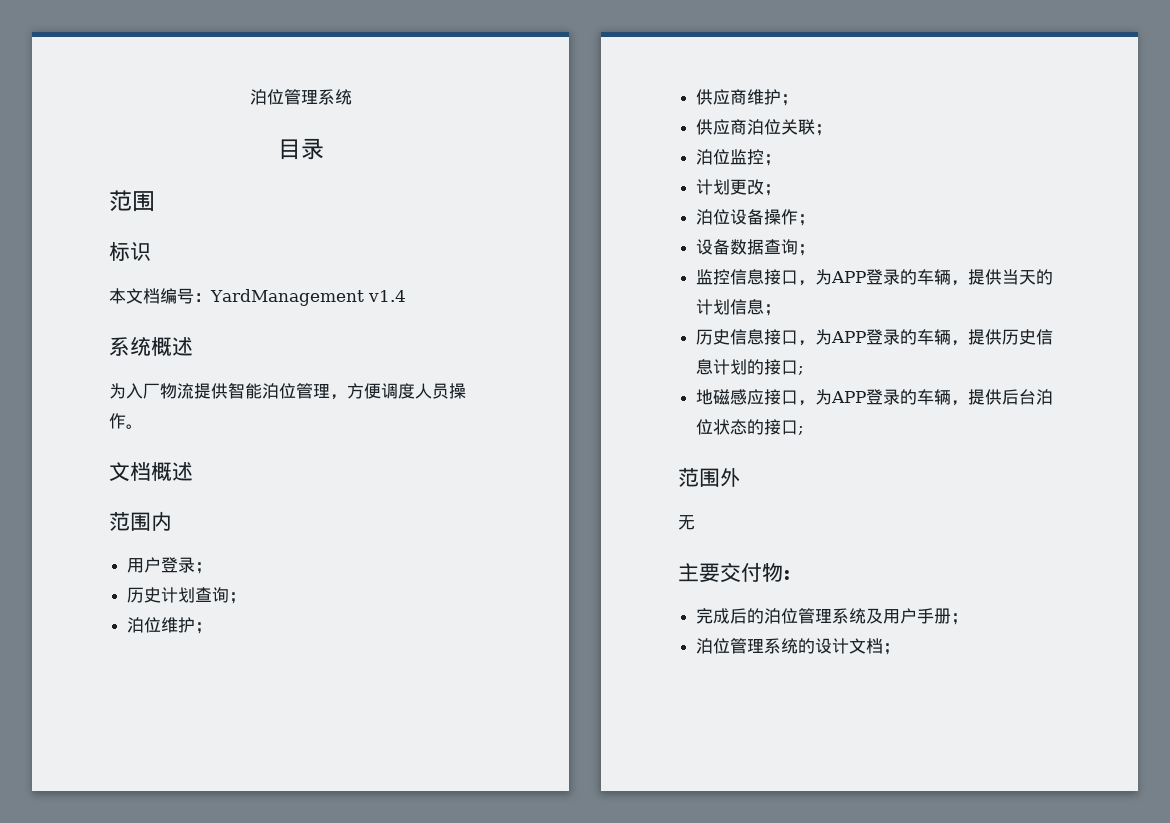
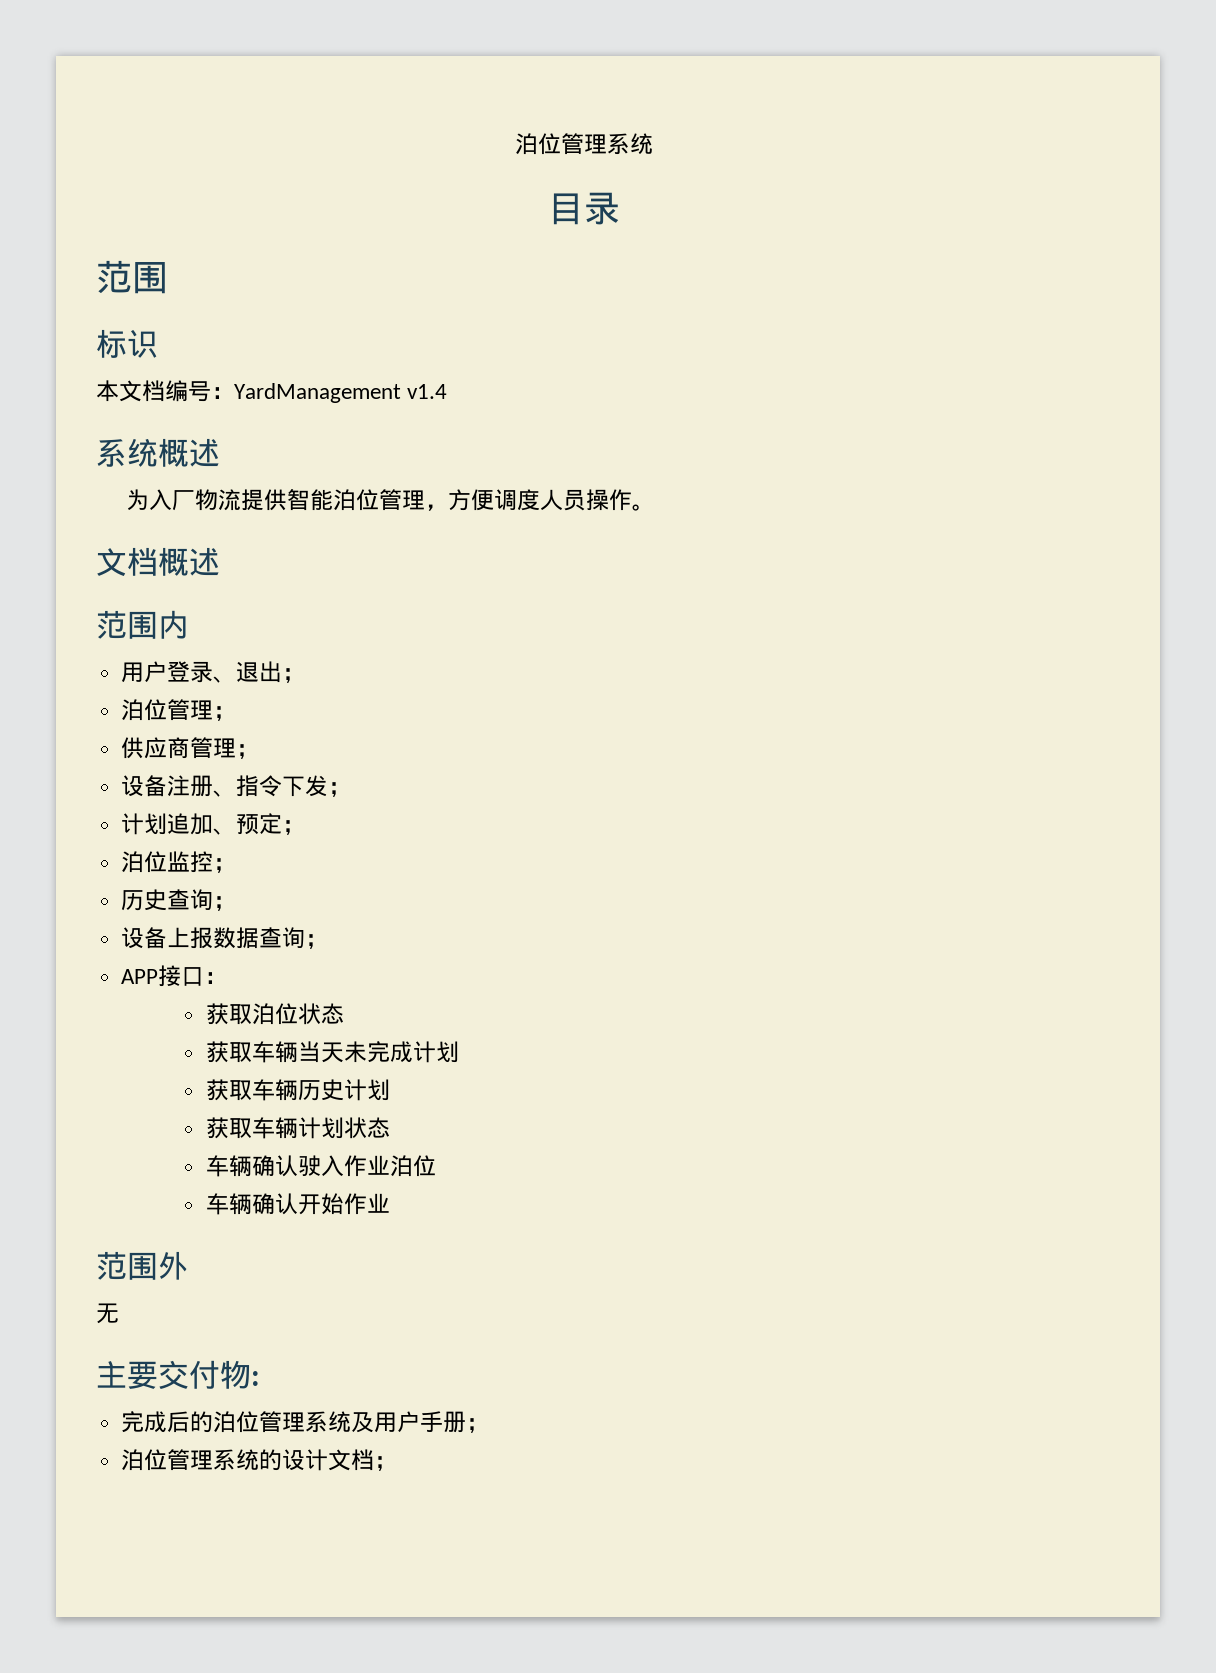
[195,562,213,574] [127,587,247,604] [127,617,213,634] [696,89,799,106] [696,119,833,136] [696,149,782,166] [696,179,782,196] [696,209,816,226] [696,239,731,255] ； // 历史计划查询； // 泊位维护； // 供应商维护； // 供应商泊位关联； // 泊位监控； // 计划更改； // 泊位设备操作； // 设备 -> [213,661,306,683] [121,699,237,721] [121,737,260,759] [121,775,352,797] [121,813,306,835] [121,851,237,873] [121,889,237,911] [121,927,214,949] 、退出； // 泊位管理； // 供应商管理； // 设备注册、指令下发； // 计划追加、预定； // 泊位监控； // 历史查询； // 设备上报
[696,269,1054,286] [696,299,782,316] [696,329,1054,346] [696,359,805,375] [696,389,1054,406] [696,419,805,435] 监控信息接口，为APP登录的车辆，提供当天的计划信息； // 历史信息接口，为APP登录的车辆，提供历史信息计划的接口; // 地磁感应接口，为APP登录的车辆，提供后台泊位状态的接口; -> [121,965,228,987] [206,1003,345,1025] [206,1041,460,1063] [206,1079,391,1101] [206,1117,391,1139] [206,1155,437,1177] [206,1193,391,1215] APP接口： // 获取泊位状态 // 获取车辆当天未完成计划 // 获取车辆历史计划 // 获取车辆计划状态 // 车辆确认驶入作业泊位 // 车辆确认开始作业

